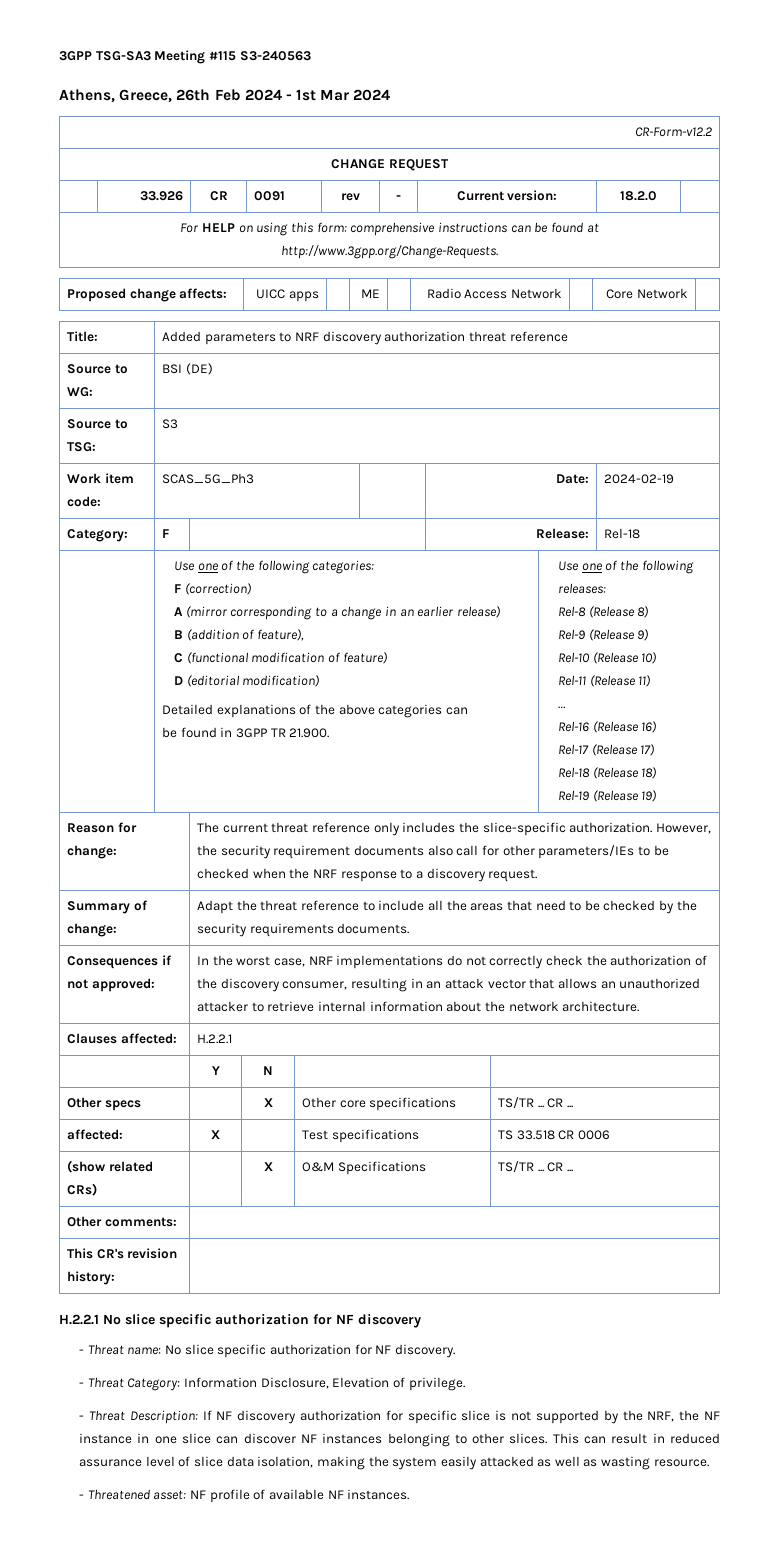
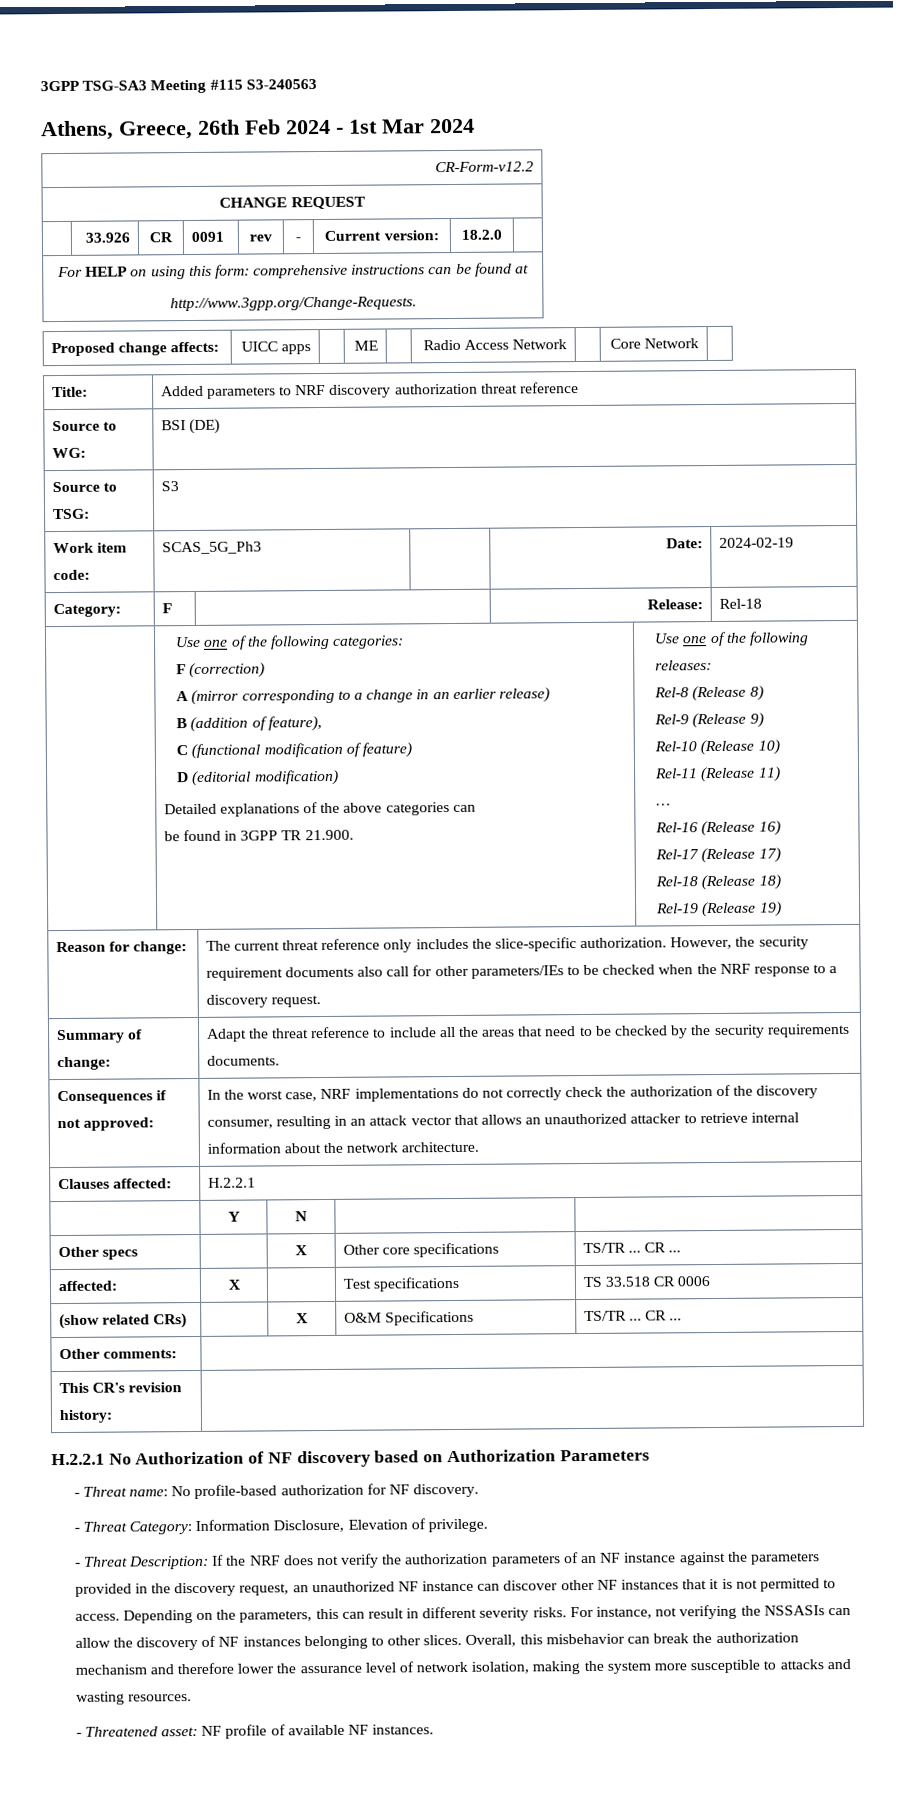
[125,1314,421,1328] slice specific authorization for NF discovery -> [135,1449,650,1468] Authorization of NF discovery based on Authorization Parameters
[184,1344,267,1358] slice specific -> [194,1484,278,1500] profile-based
[216,1410,720,1424] [79,1433,296,1444] NF discovery authorization for specific slice is not supported by the NRF, the NF instance in one slice can discover -> [226,1551,820,1568] [74,1578,837,1597] [74,1604,851,1624] [74,1635,217,1651] the NRF does not verify the authorization parameters of an NF instance against the parameters provided in the discovery request, an unauthorized NF instance can discover other NF instances that it is not permitted to access. Depending on the parameters, this can result in different severity risks. For instance, not verifying the NSSASIs can allow the discovery of
[552,1433,721,1444] This can result in reduced -> [465,1632,799,1647] [74,1662,297,1675] Overall, this misbehavior can break the authorization mechanism and therefore lower the
[194,1456,254,1467] slice data -> [416,1661,469,1673] network
[440,1456,709,1470] easily attacked as well as wasting resource. -> [654,1658,851,1674] [75,1691,192,1705] more susceptible to attacks and wasting resources.

